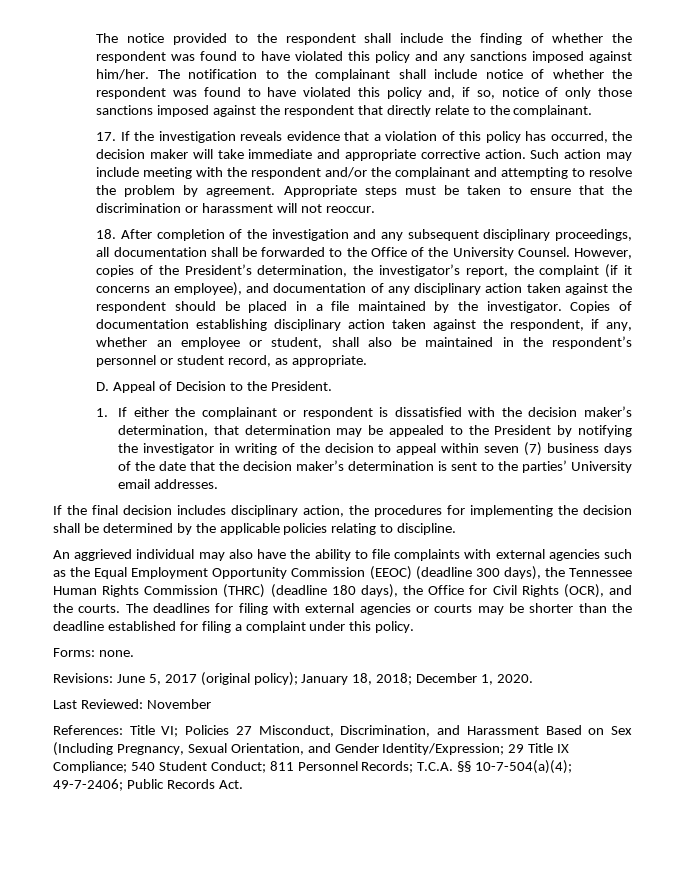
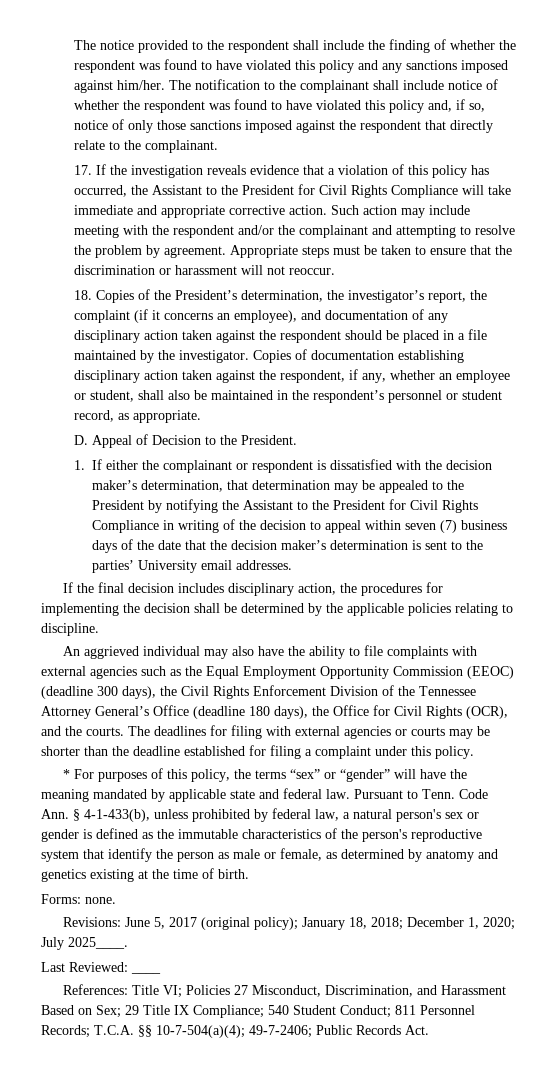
[96,149,189,159] decision maker -> [152,184,459,198] Assistant to the President for Civil Rights Compliance
[120,229,632,241] [96,247,633,259] [96,265,135,277] After completion of the investigation and any subsequent disciplinary proceedings, all documentation shall be forwarded to the Office of the University Counsel. However, copies -> [96,290,135,303] Copies
[142,443,214,455] investigator -> [243,499,479,513] [92,520,160,533] Assistant to the President for Civil Rights Compliance
[568,568,632,577] [53,584,266,598] Tennessee Human Rights Commission (THRC) -> [181,685,476,699] [41,705,189,719] Civil Rights Enforcement Division of the Tennessee Attorney General’s Office
(415, 627) none -> [63,768,468,782] [41,788,488,802] [41,808,479,822] [41,828,482,842] [41,848,498,862] [41,868,249,882] // * For purposes of this policy, the terms “sex” or “gender” will have the meaning mandated by applicable state and federal law. Pursuant to Tenn. Code Ann. § 4-1-433(b), unless prohibited by federal law, a natural person's sex or gender is defined as the immutable characteristics of the person's reproductive system that identify the person as male or female, as determined by anatomy and genetics existing at the time of birth.
[497,674,534,683] 2020. -> [483,917,516,930] [41,937,128,950] 2020; July 2025____.
[146,699,211,709] November -> [131,972,161,974] ____
[611,726,633,735] [53,742,505,756] Sex (Including Pregnancy, Sexual Orientation, and Gender Identity/Expression; -> [96,1005,121,1018] Sex;

